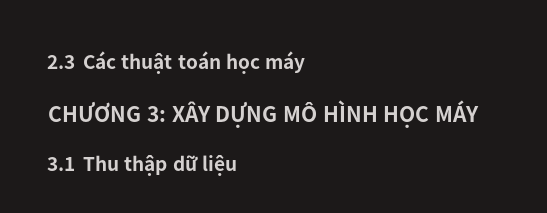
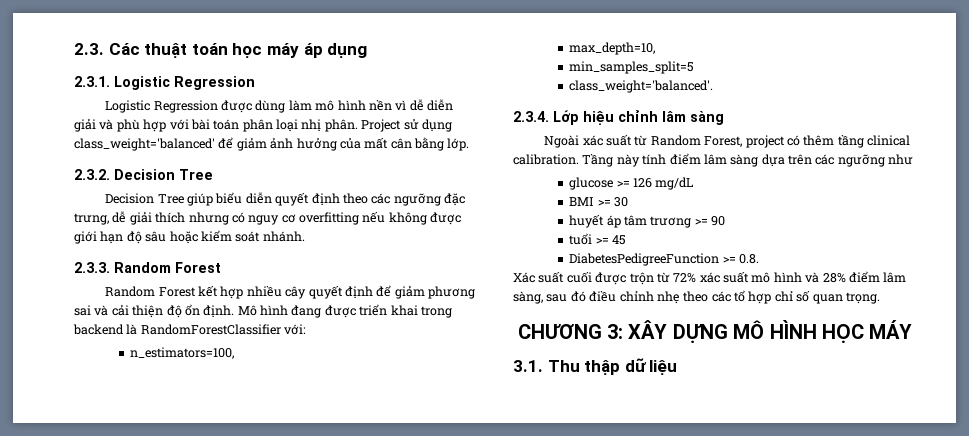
[47,55,75,69] 2.3 -> [74,43,104,55] 2.3.
(305, 62) none -> [303,43,368,58] [74,76,255,90] [105,99,454,113] [74,118,452,132] [74,137,470,151] [74,169,213,180] [105,192,466,206] [74,211,462,225] [74,230,305,244] [74,262,221,273] [105,285,476,299] [74,304,452,318] [73,324,307,335] [130,347,235,359] [569,42,656,55] [569,61,695,74] [569,80,714,93] [513,110,724,125] [544,134,911,148] [513,153,914,167] [569,177,694,190] [569,197,629,207] [569,214,726,228] [569,233,627,245] [569,253,760,266] [513,271,907,285] [513,290,880,304] áp dụng // 2.3.1. Logistic Regression // Logistic Regression được dùng làm mô hình nền vì dễ diễn giải và phù hợp với bài toán phân loại nhị phân. Project sử dụng class_weight='balanced' để giảm ảnh hưởng của mất cân bằng lớp. // 2.3.2. Decision Tree // Decision Tree giúp biểu diễn quyết định theo các ngưỡng đặc trưng, dễ giải thích nhưng có nguy cơ overfitting nếu không được giới hạn độ sâu hoặc kiểm soát nhánh. // 2.3.3. Random Forest // Random Forest kết hợp nhiều cây quyết định để giảm phương sai và cải thiện độ ổn định. Mô hình đang được triển khai trong backend là RandomForestClassifier với: // n_estimators=100, // max_depth=10, // min_samples_split=5 // class_weight='balanced'. // 2.3.4. Lớp hiệu chỉnh lâm sàng // Ngoài xác suất từ Random Forest, project có thêm tầng clinical calibration. Tầng này tính điểm lâm sàng dựa trên các ngưỡng như // glucose >= 126 mg/dL // BMI >= 30 // huyết áp tâm trương >= 90 // tuổi >= 45 // DiabetesPedigreeFunction >= 0.8. // Xác suất cuối được trộn từ 72% xác suất mô hình và 28% điểm lâm sàng, sau đó điều chỉnh nhẹ theo các tổ hợp chỉ số quan trọng.
[47,157,75,171] 3.1 -> [513,360,543,372] 3.1.

